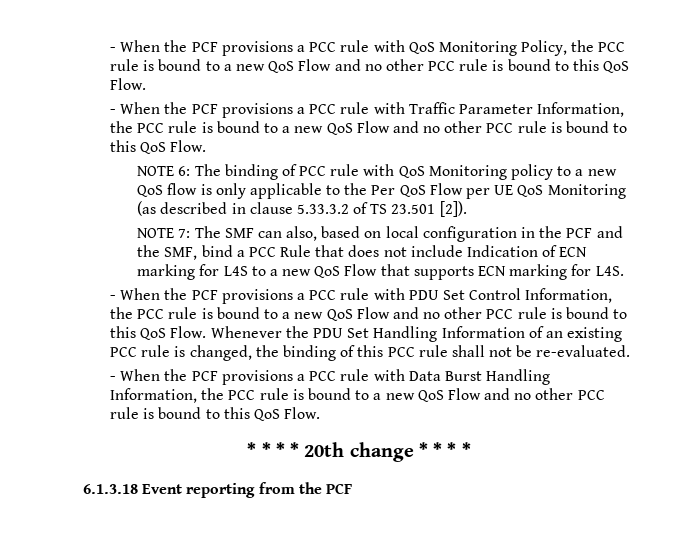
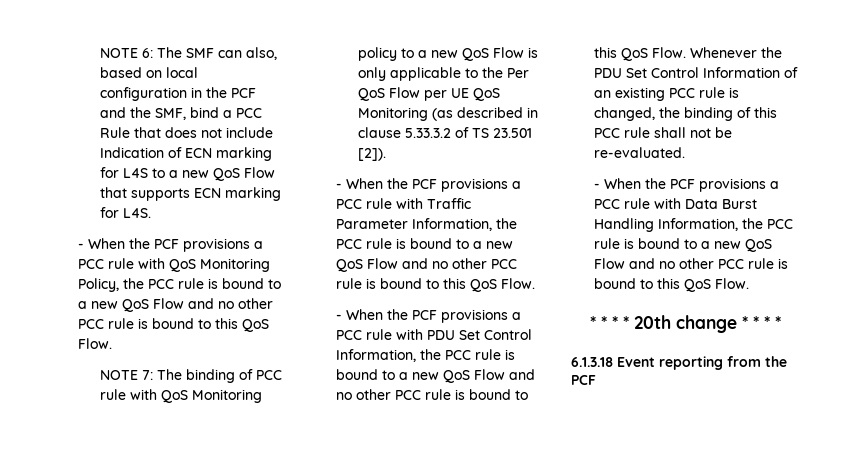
[110,40,626,56] [110,59,630,73] [110,78,147,90] [110,102,625,118] [110,121,628,135] [110,140,207,154] [137,164,617,180] [137,183,626,199] [137,201,467,217] [137,228,191,238] - When the PCF provisions a PCC rule with QoS Monitoring Policy, the PCC rule is bound to a new QoS Flow and no other PCC rule is bound to this QoS Flow. // - When the PCF provisions a PCC rule with Traffic Parameter Information, the PCC rule is bound to a new QoS Flow and no other PCC rule is bound to this QoS Flow. // NOTE 6: The binding of PCC rule with QoS Monitoring policy to a new QoS flow is only applicable to the Per QoS Flow per UE QoS Monitoring (as described in clause 5.33.3.2 of TS 23.501 [2]). // NOTE 7: -> [100,48,154,58] NOTE 6:
(624, 271) none -> [77,238,263,252] [77,258,270,272] [77,278,281,292] [77,298,273,312] [77,318,269,332] [77,338,112,349] [100,369,283,383] [100,389,263,403] [358,47,539,61] [358,67,530,81] [358,87,501,101] [358,107,539,121] [358,127,533,138] [358,148,387,161] [335,178,521,192] [335,198,471,209] [335,218,517,231] [335,238,513,249] [335,258,517,272] [335,278,535,292] // - When the PCF provisions a PCC rule with QoS Monitoring Policy, the PCC rule is bound to a new QoS Flow and no other PCC rule is bound to this QoS Flow. // NOTE 7: The binding of PCC rule with QoS Monitoring policy to a new QoS Flow is only applicable to the Per QoS Flow per UE QoS Monitoring (as described in clause 5.33.3.2 of TS 23.501 [2]). // - When the PCF provisions a PCC rule with Traffic Parameter Information, the PCC rule is bound to a new QoS Flow and no other PCC rule is bound to this QoS Flow.
[373,326,438,342] Handling -> [650,67,699,78] Control

